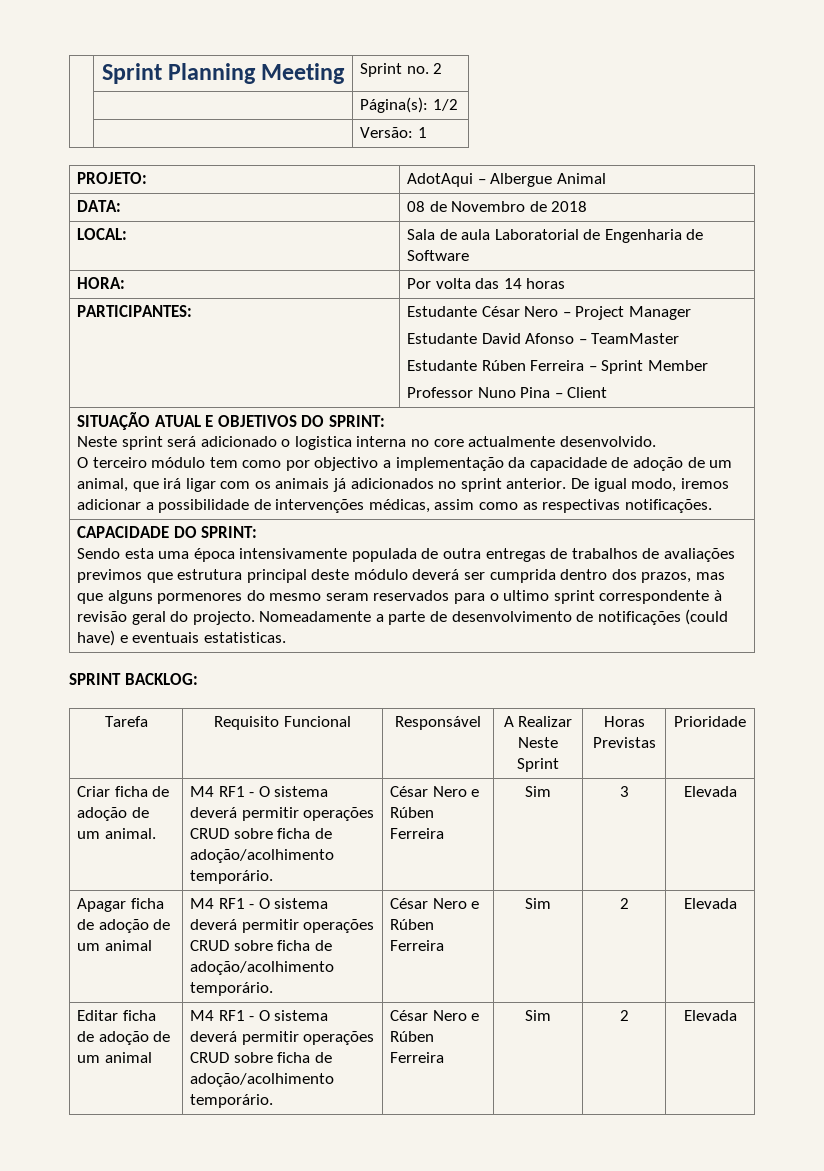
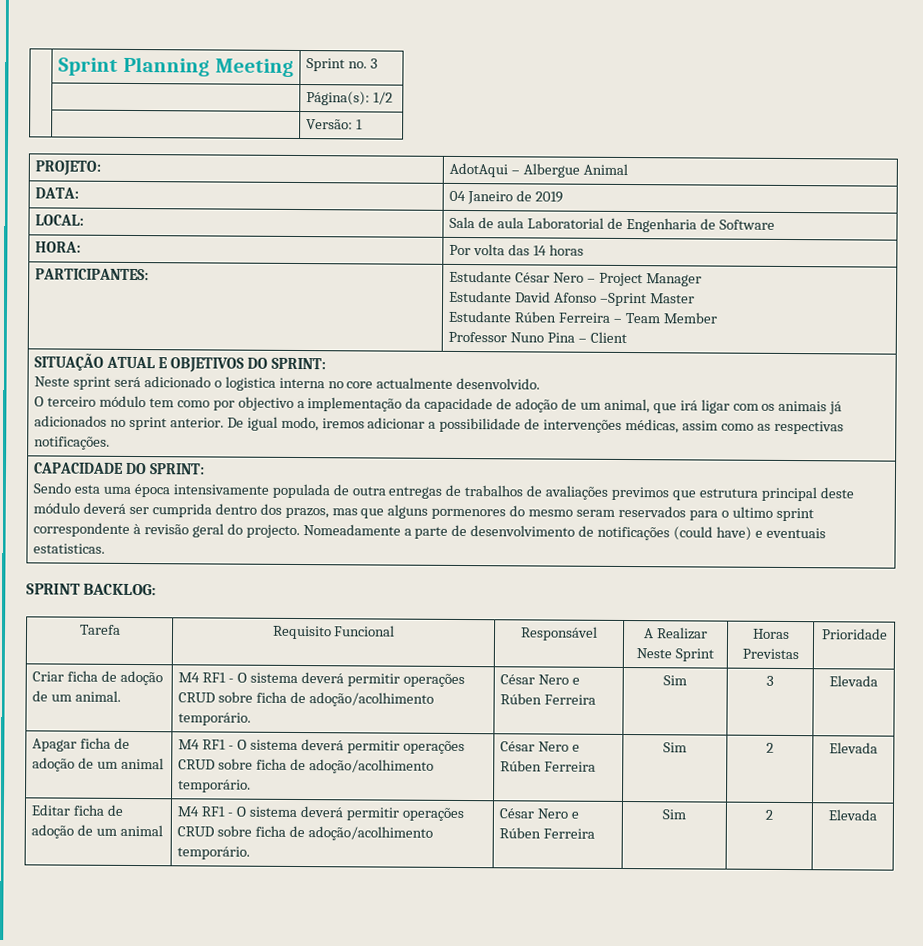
[433,63,443,74] 2 -> [369,58,378,69] 3
[406,201,588,212] 08 de Novembro de 2018 -> [449,190,563,205] 04 Janeiro de 2019
[578,333,680,344] – TeamMaster -> [599,292,695,307] –Sprint Master
[601,360,644,374] Sprint -> [624,312,660,324] Team

